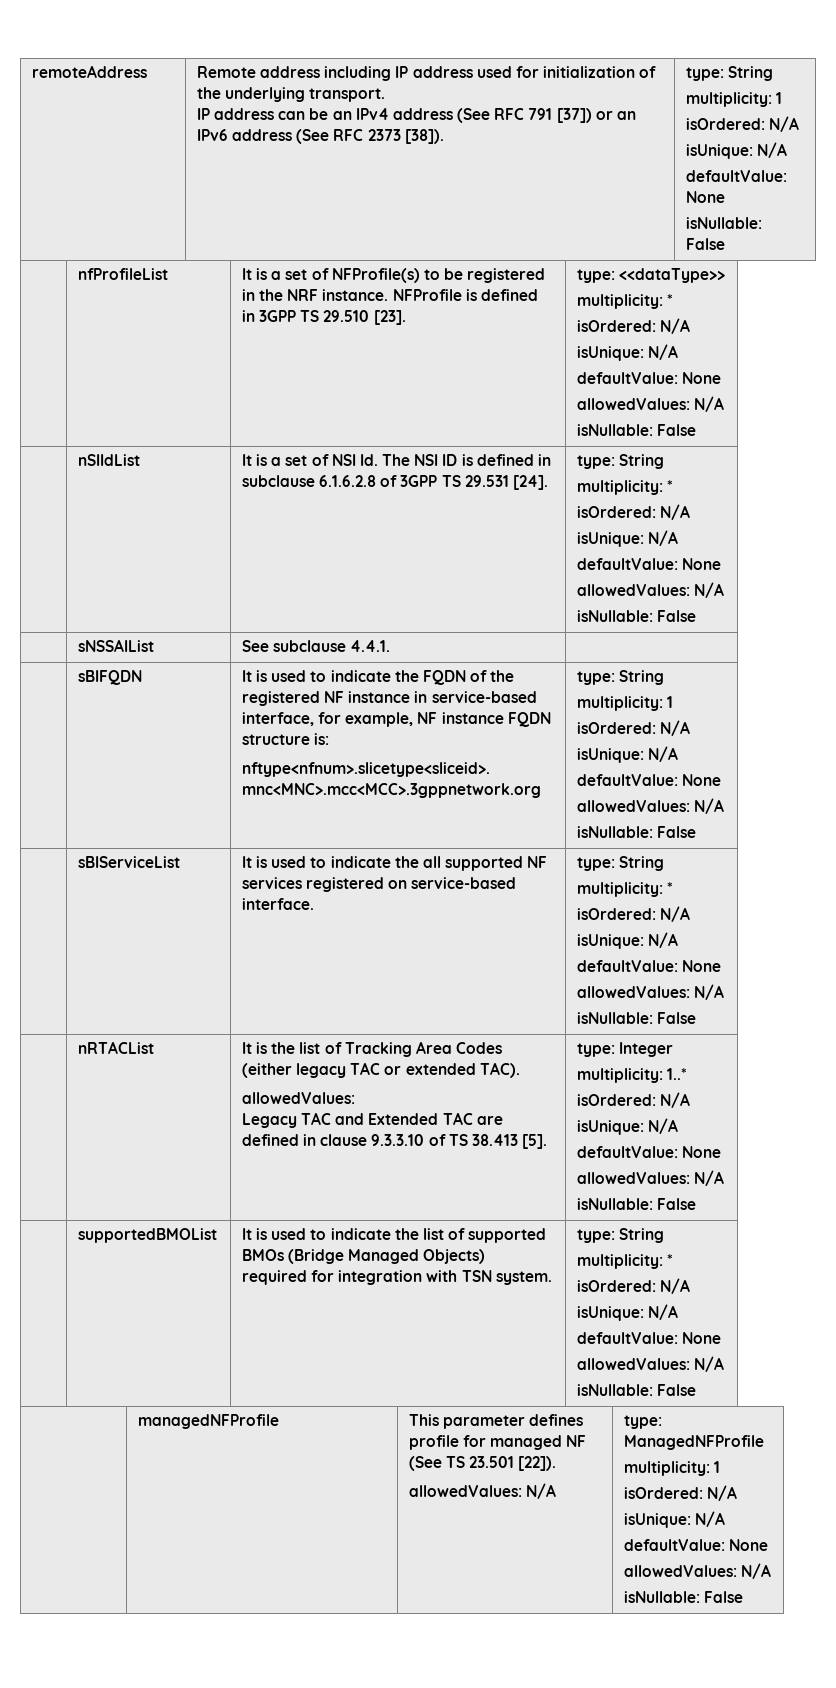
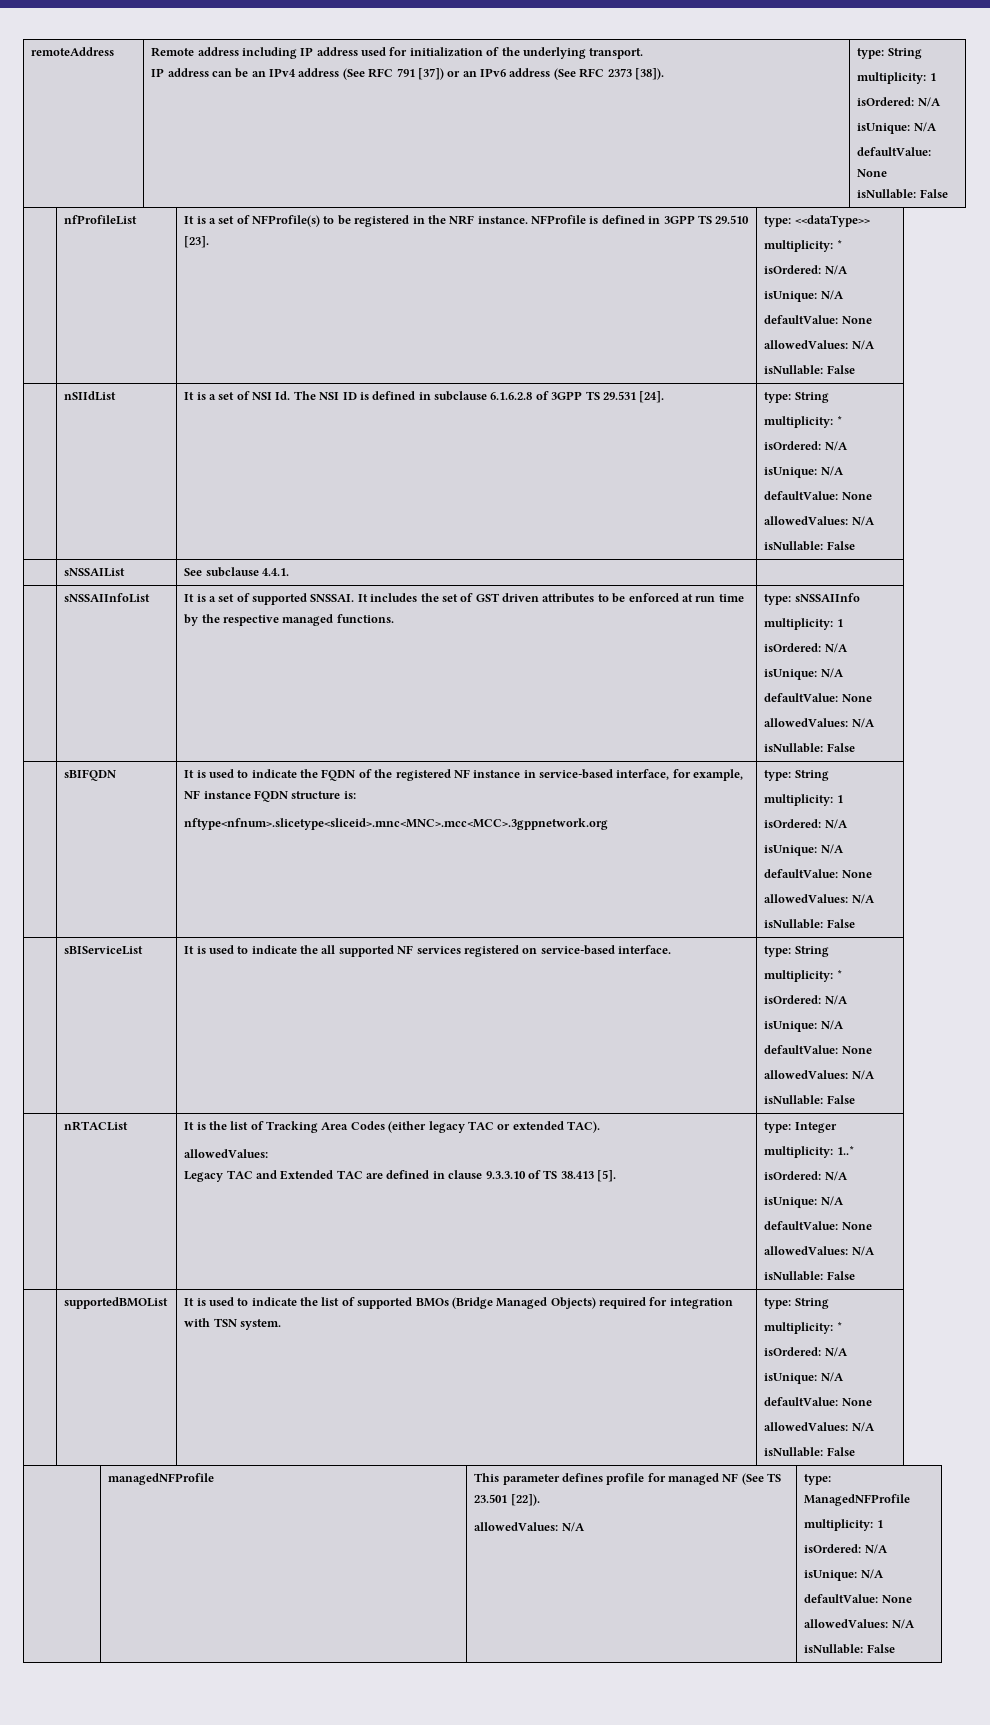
(391, 646) none -> [64,593,151,603] [184,593,744,605] [184,614,394,626] [764,593,860,605] [764,618,843,630] [764,643,848,653] [764,668,844,680] [764,693,872,702] [764,718,875,728] [764,743,855,753] // | sNSSAIInfoList | It is a set of supported SNSSAI. It includes the set of GST driven attributes to be enforced at run time by the respective managed functions. | type: sNSSAIInfo // multiplicity: 1 // isOrdered: N/A // isUnique: N/A // defaultValue: None // allowedValues: N/A // isNullable: False

